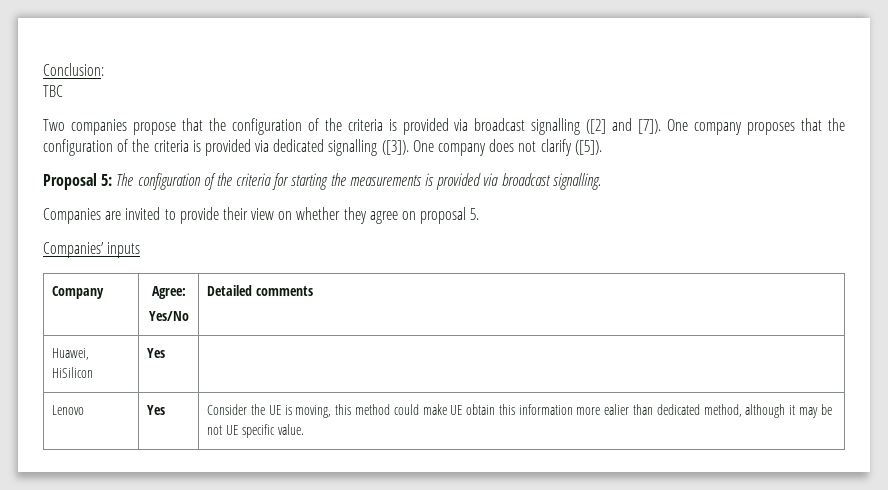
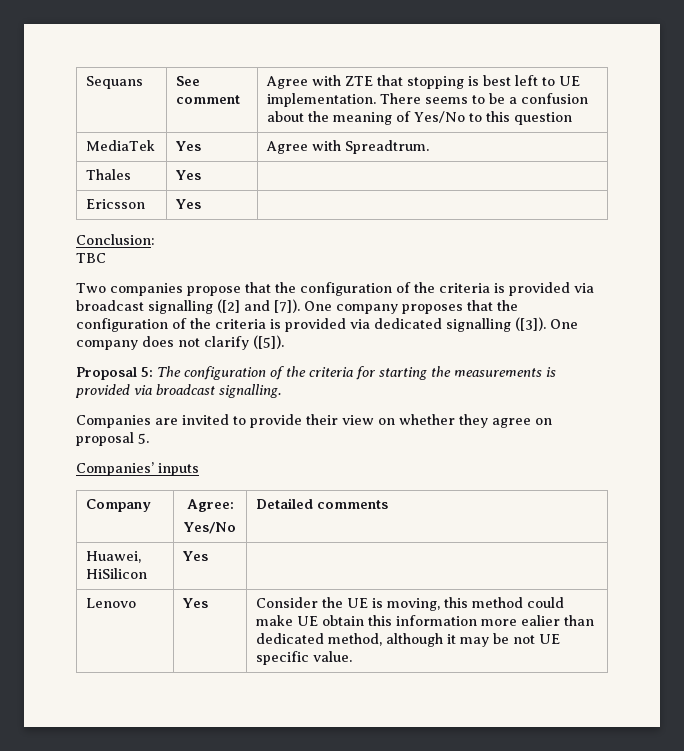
(43, 69) none -> [86,76,144,89] [176,76,201,86] [176,95,241,104] [266,75,581,89] [267,93,589,107] [267,111,573,125] [86,140,156,151] [176,141,202,151] [266,140,430,154] [86,169,132,180] [176,170,202,180] [86,199,146,209] [176,199,202,209] Sequans | See comment | Agree with ZTE that stopping is best left to UE implementation. There seems to be a confusion about the meaning of Yes/No to this question // MediaTek | Yes | Agree with Spreadtrum. // Thales | Yes | // Ericsson | Yes | //

